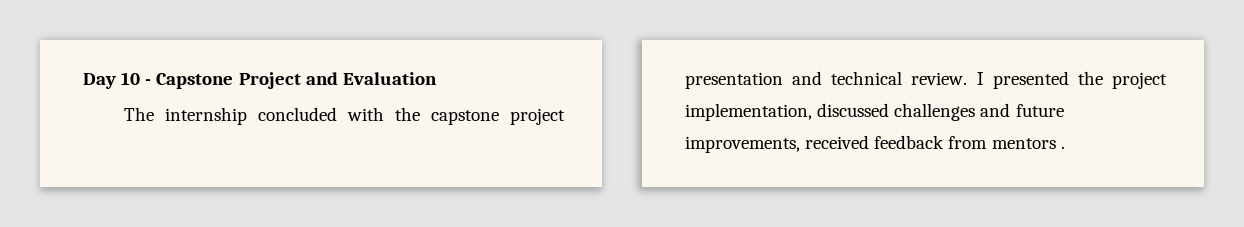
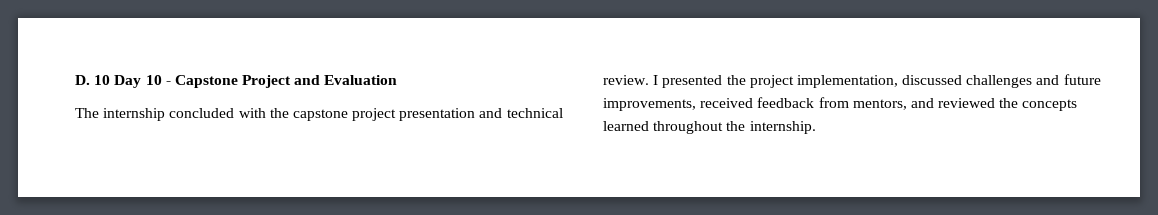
(83, 81) none -> [75,75,111,85] D. 10
[991,138,1065,149] mentors . -> [852,98,1078,111] [603,121,816,134] mentors, and reviewed the concepts learned throughout the internship.

